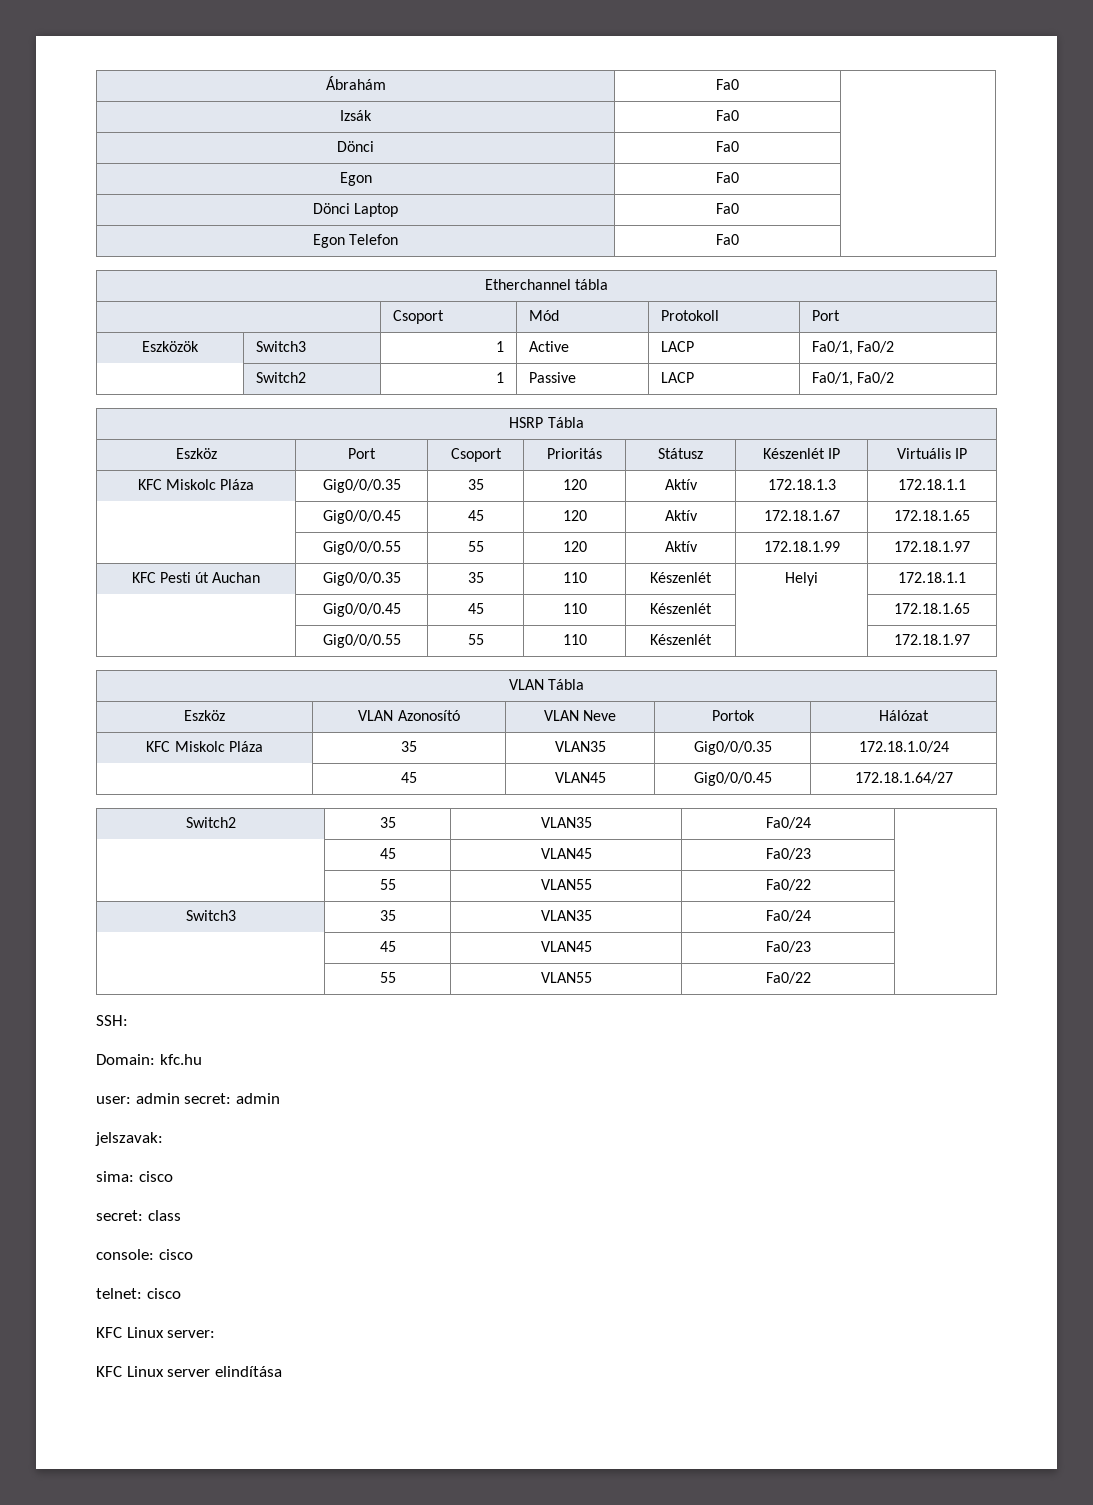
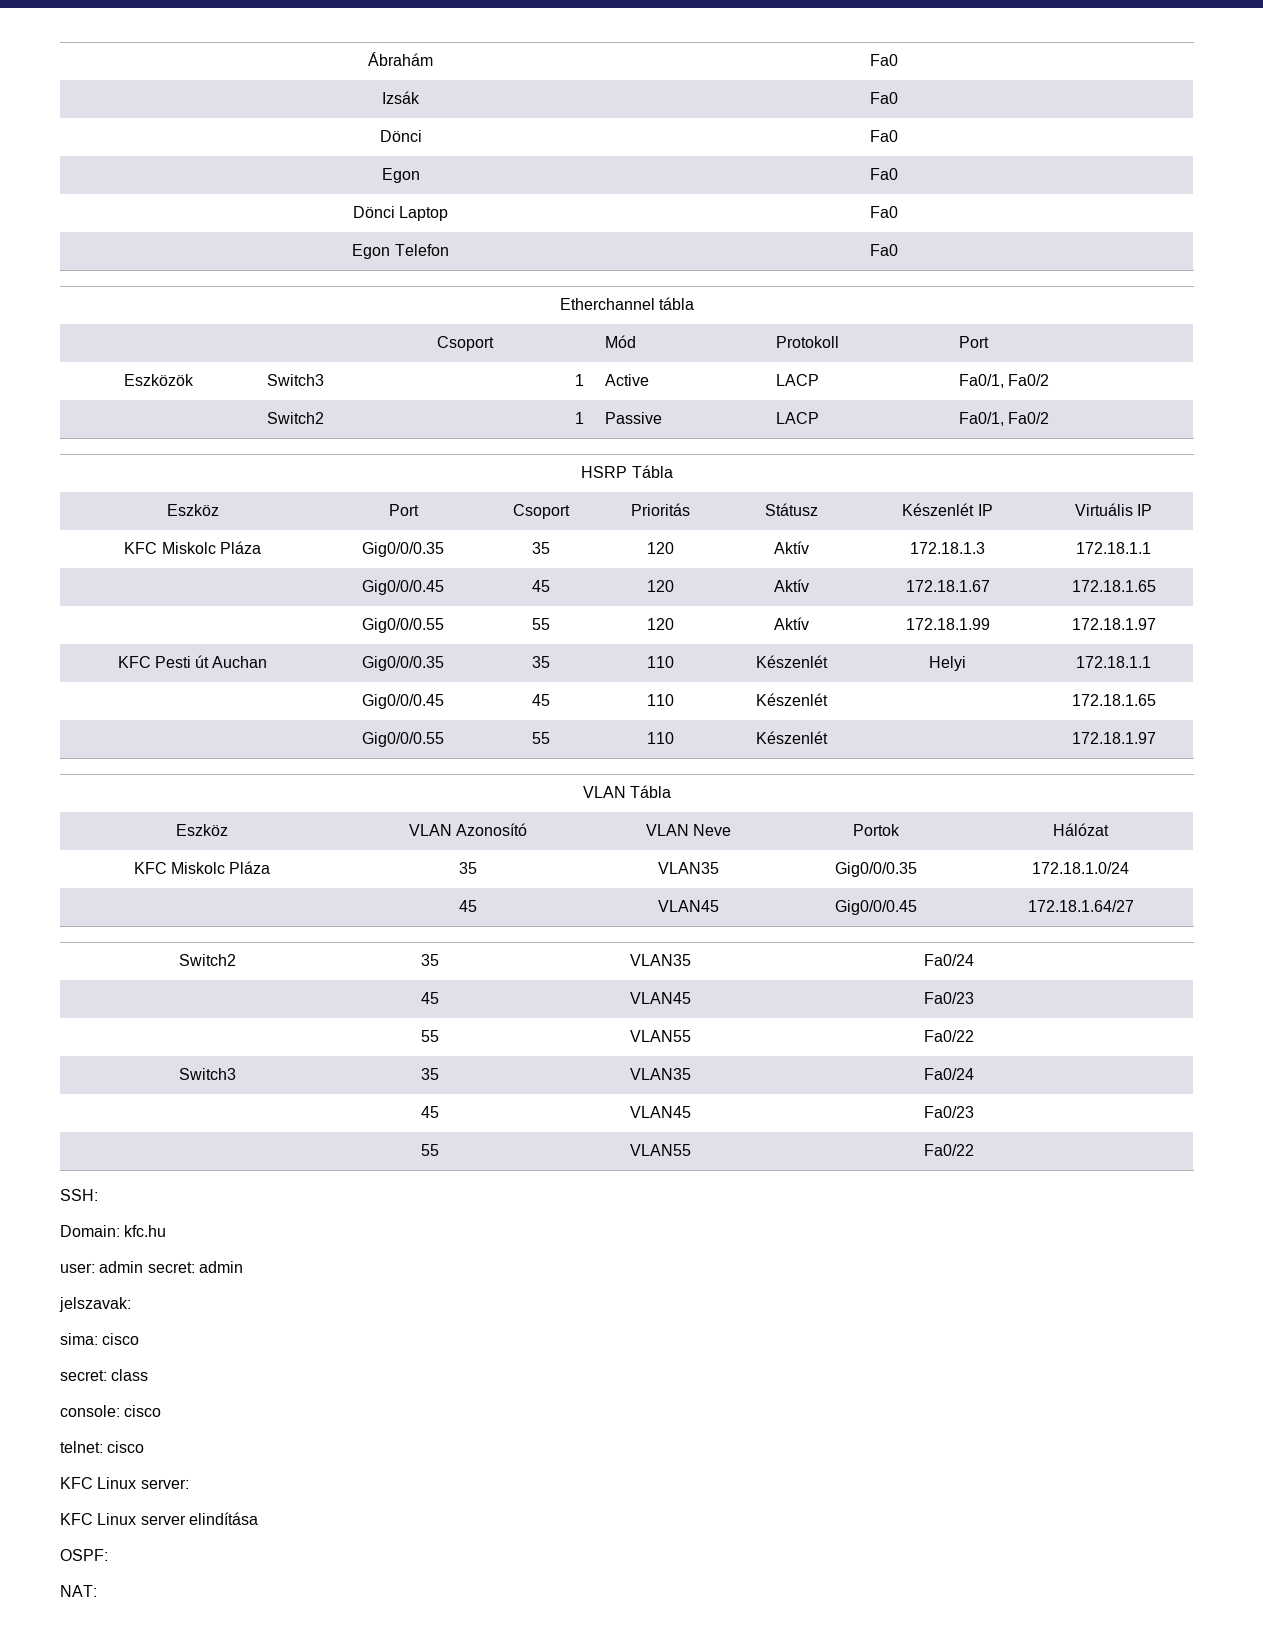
(282, 1371) none -> [60,1549,108,1561] [60,1585,97,1597] // OSPF: // NAT:

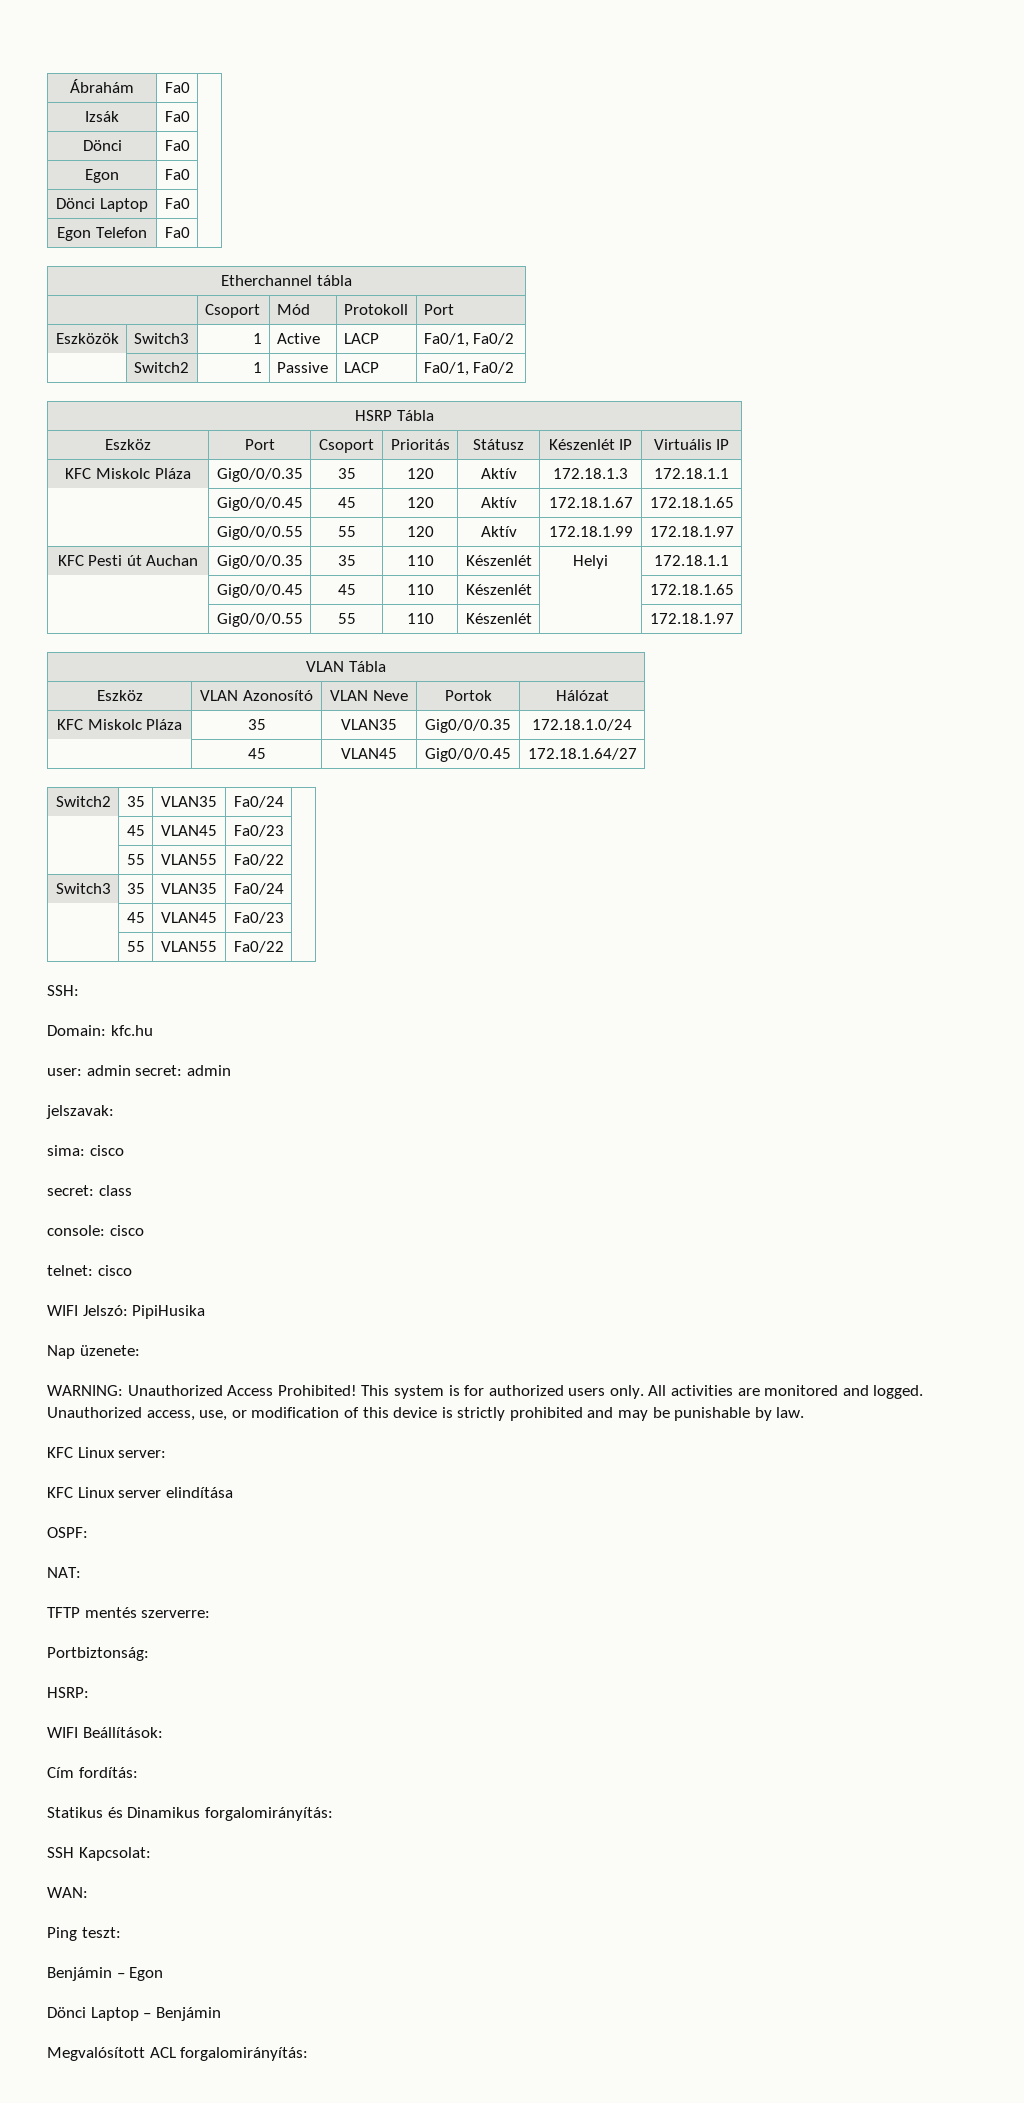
(145, 1447) none -> [47,1305,206,1319] [47,1345,140,1359] [47,1385,924,1399] [47,1407,805,1421] // WIFI Jelszó: PipiHusika // Nap üzenete: // WARNING: Unauthorized Access Prohibited! This system is for authorized users only. All activities are monitored and logged. Unauthorized access, use, or modification of this device is strictly prohibited and may be punishable by law.
(97, 1591) none -> [47,1607,211,1618] [47,1647,149,1661] [47,1687,89,1698] [47,1727,163,1738] [47,1767,138,1778] [47,1807,333,1821] [47,1847,151,1861] [47,1887,88,1898] [47,1927,121,1941] [47,1967,164,1981] [47,2007,221,2021] [47,2047,309,2061] // TFTP mentés szerverre: // Portbiztonság: // HSRP: // WIFI Beállítások: // Cím fordítás: // Statikus és Dinamikus forgalomirányítás: // SSH Kapcsolat: // WAN: // Ping teszt: // Benjámin – Egon // Dönci Laptop – Benjámin // Megvalósított ACL forgalomirányítás:

